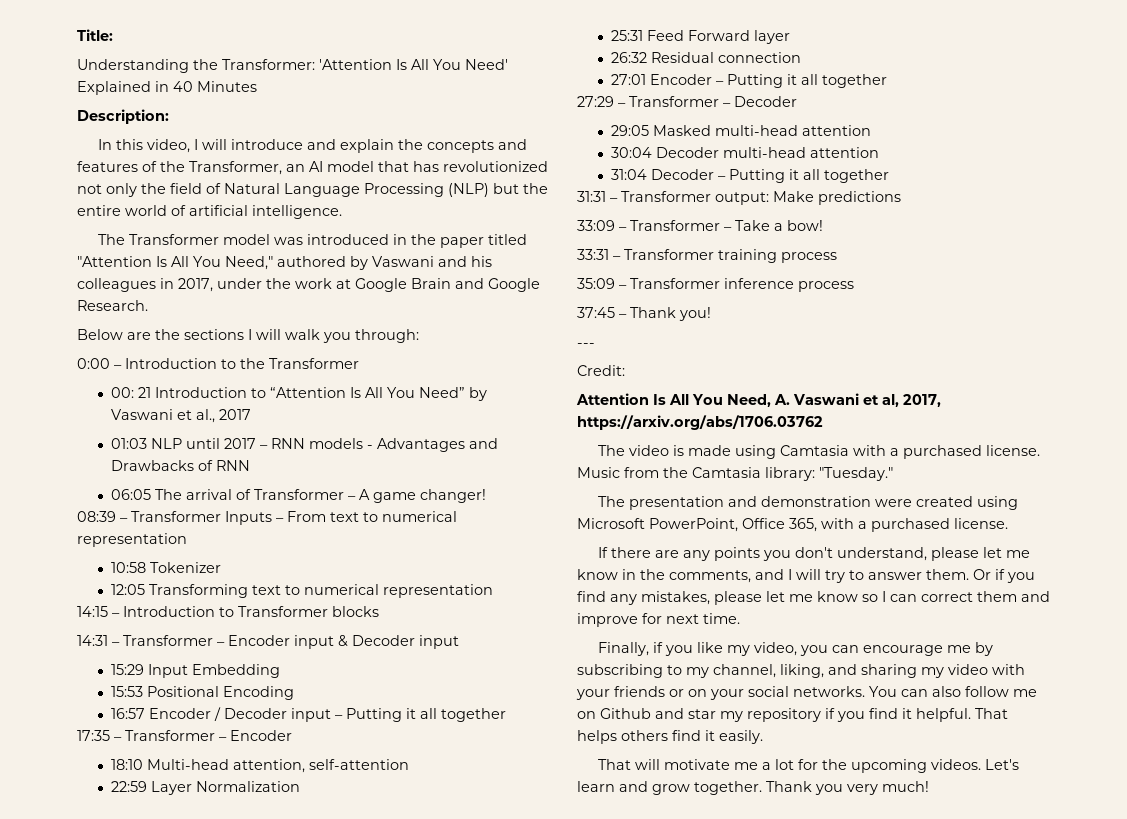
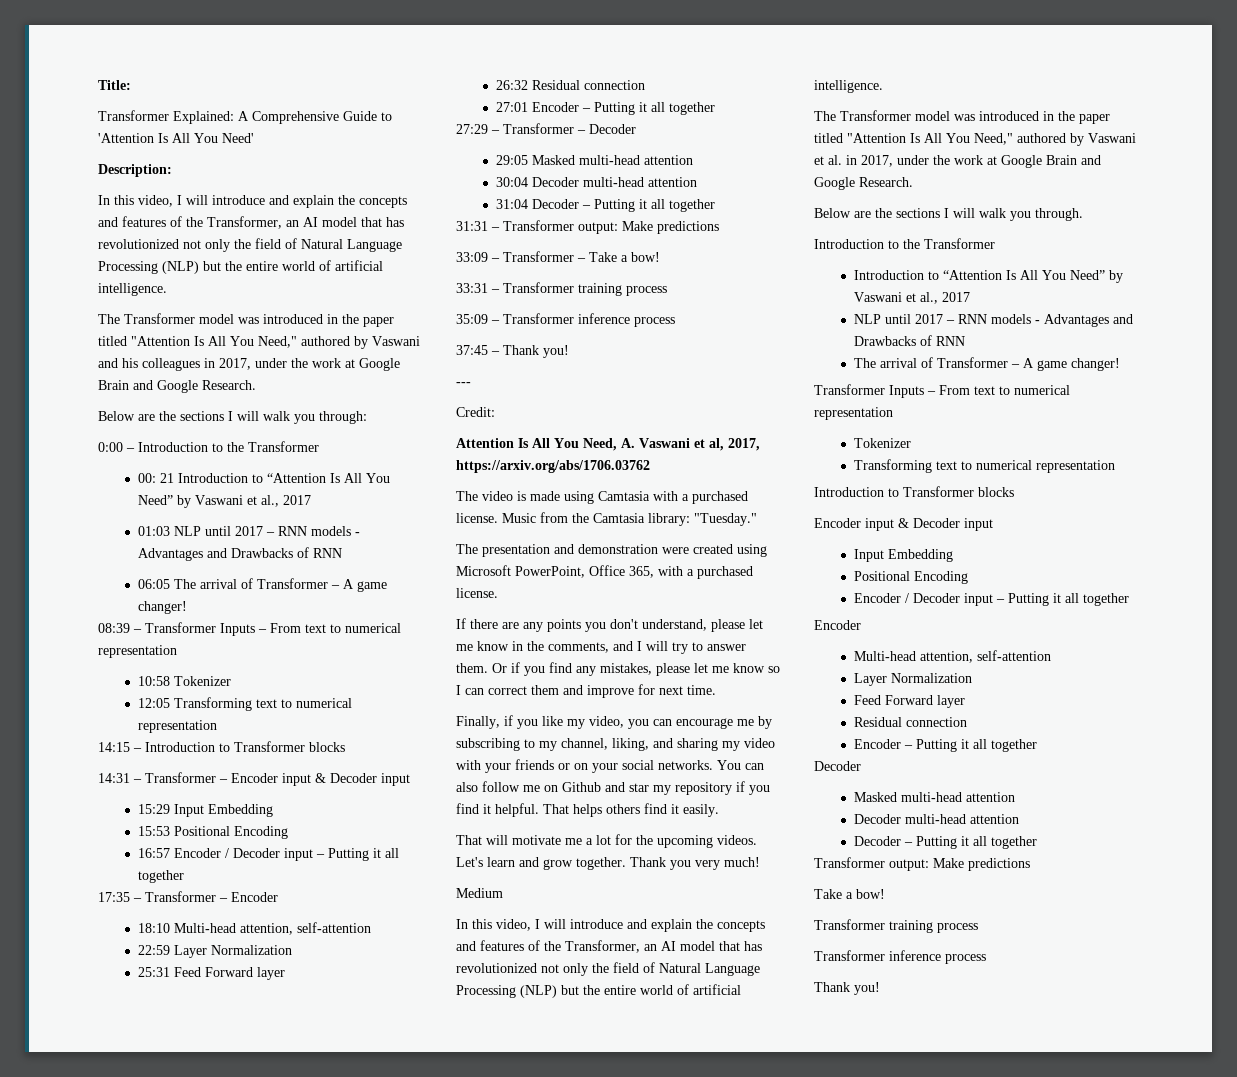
[77,59,315,73] Understanding the Transformer: -> [98,110,392,124] Transformer Explained: A Comprehensive Guide to
[77,81,257,95] Explained in 40 Minutes -> (254, 138) none
(929, 786) none -> [456,888,503,898] [456,919,765,932] [456,940,762,953] [456,962,760,976] [456,984,741,998] [814,80,883,93] [814,110,1110,124] [814,133,1136,146] [814,155,1101,168] [814,177,913,190] [814,208,1083,221] [814,238,995,249] [854,270,1124,283] [854,292,971,304] [854,314,1134,327] [854,335,966,346] [854,357,1121,371] [814,384,1070,398] [814,407,893,420] [854,438,912,448] [854,459,1116,473] [814,486,1014,497] [814,518,993,531] [854,549,954,562] [854,571,969,584] [854,593,1130,606] [814,620,861,630] [854,650,1052,663] [854,673,973,686] [854,695,966,708] [854,717,968,727] [854,739,1038,752] [814,761,861,771] [854,792,1016,802] [854,814,1020,824] [854,836,1038,849] [814,857,1030,871] [814,889,885,899] [814,919,978,933] [814,950,986,964] [814,982,880,995] // Medium // In this video, I will introduce and explain the concepts and features of the Transformer, an AI model that has revolutionized not only the field of Natural Language Processing (NLP) but the entire world of artificial intelligence. // The Transformer model was introduced in the paper titled "Attention Is All You Need," authored by Vaswani et al. in 2017, under the work at Google Brain and Google Research. // Below are the sections I will walk you through. // Introduction to the Transformer // Introduction to “Attention Is All You Need” by Vaswani et al., 2017 // NLP until 2017 – RNN models - Advantages and Drawbacks of RNN // The arrival of Transformer – A game changer! // Transformer Inputs – From text to numerical representation // Tokenizer // Transforming text to numerical representation // Introduction to Transformer blocks // Encoder input & Decoder input // Input Embedding // Positional Encoding // Encoder / Decoder input – Putting it all together // Encoder // Multi-head attention, self-attention // Layer Normalization // Feed Forward layer // Residual connection // Encoder – Putting it all together // Decoder // Masked multi-head attention // Decoder multi-head attention // Decoder – Putting it all together // Transformer output: Make predictions // Take a bow! // Transformer training process // Transformer inference process // Thank you!

